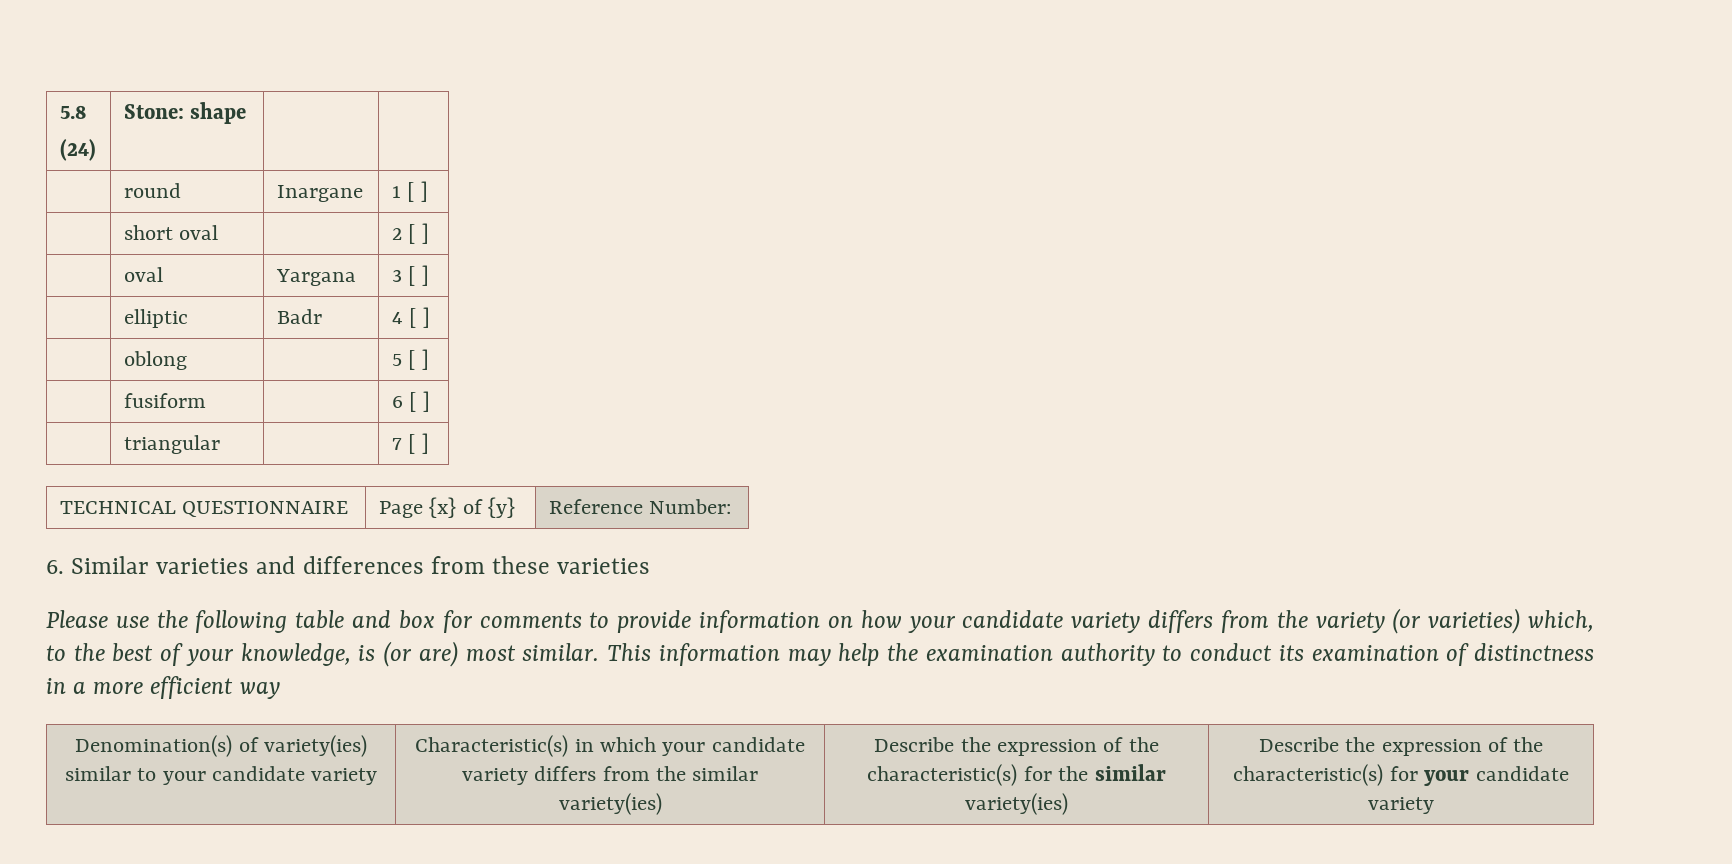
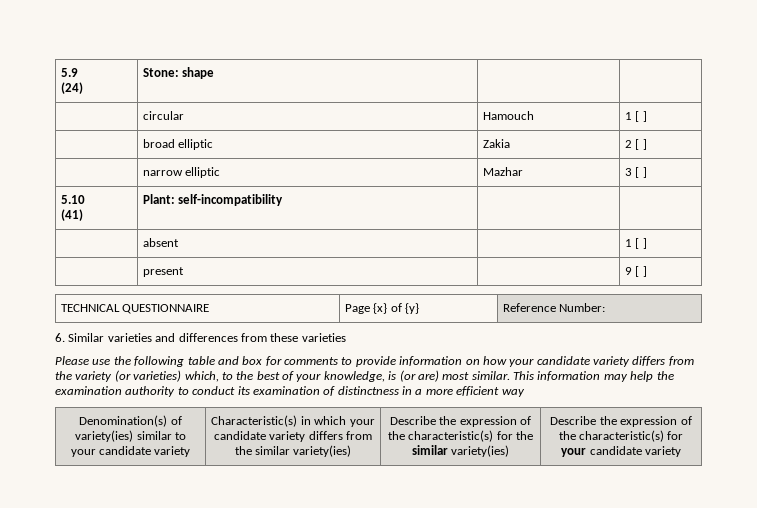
[59,105,86,119] 5.8 -> [60,68,78,77] 5.9
[123,183,181,198] [276,185,363,202] [391,181,428,202] [123,225,219,240] round | Inargane | 1 [ ] // | short oval | -> [142,111,184,120] [482,111,534,120] [624,111,647,122] [142,139,214,150] [482,139,510,148] circular | Hamouch | 1 [ ] // | broad elliptic | Zakia
[123,267,163,282] [275,269,356,286] oval | Yargana -> [142,167,221,178] [482,167,523,176] narrow elliptic | Mazhar
[123,309,188,328] [276,309,322,324] [391,307,430,328] [123,351,187,370] [391,349,429,370] [123,393,206,408] [391,391,430,412] [123,435,220,454] [391,438,402,450] | elliptic | Badr | 4 [ ] // | oblong | | 5 [ ] // | fusiform | | 6 [ ] // | triangular | | 7 -> [60,195,85,204] [60,209,83,221] [142,194,284,206] [142,238,179,247] [624,238,647,249] [142,267,184,277] [624,267,632,275] 5.10 // (41) | Plant: self-incompatibility | | // | absent | | 1 [ ] // | present | | 9

